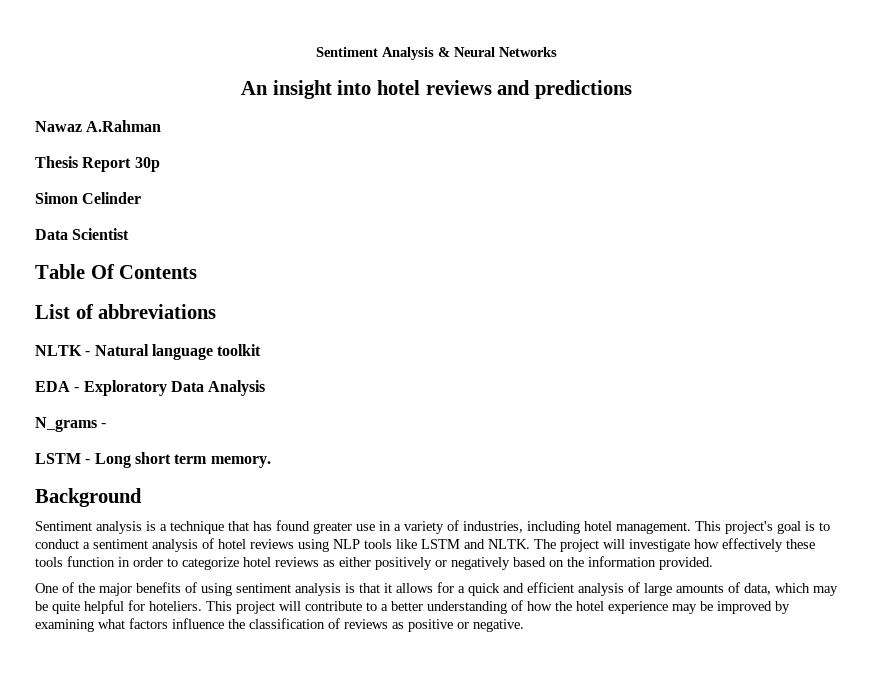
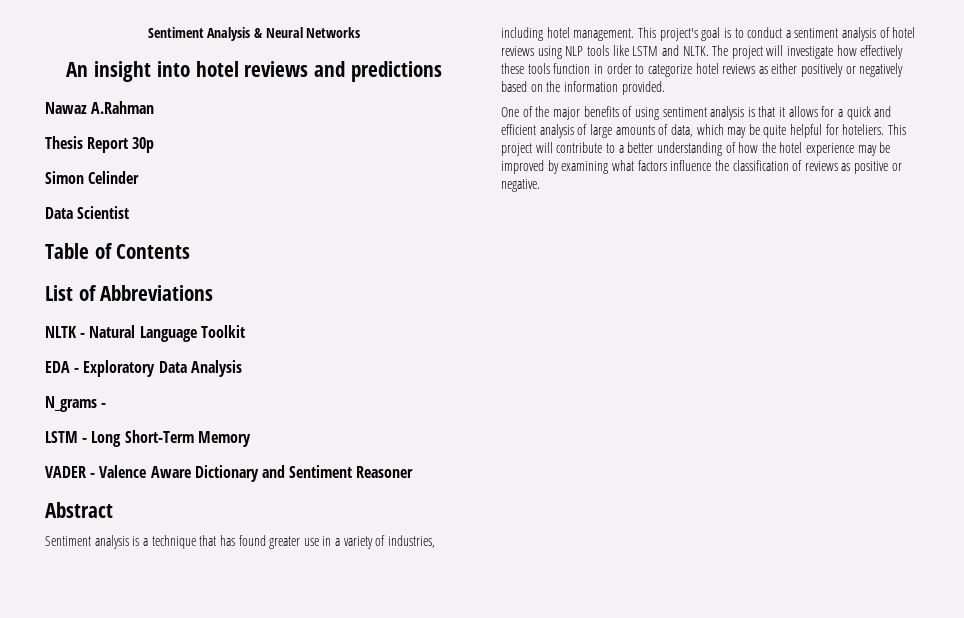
[90,264,115,279] Of -> [94,243,113,259] of
[98,304,217,319] abbreviations -> [100,285,214,301] Abbreviations
[151,344,262,360] language toolkit -> [139,325,245,342] Language Toolkit
[134,452,271,468] [35,488,142,507] short term memory. // Background -> [124,430,251,447] [45,465,414,482] [45,502,113,518] Short-Term Memory // VADER - Valence Aware Dictionary and Sentiment Reasoner // Abstract

